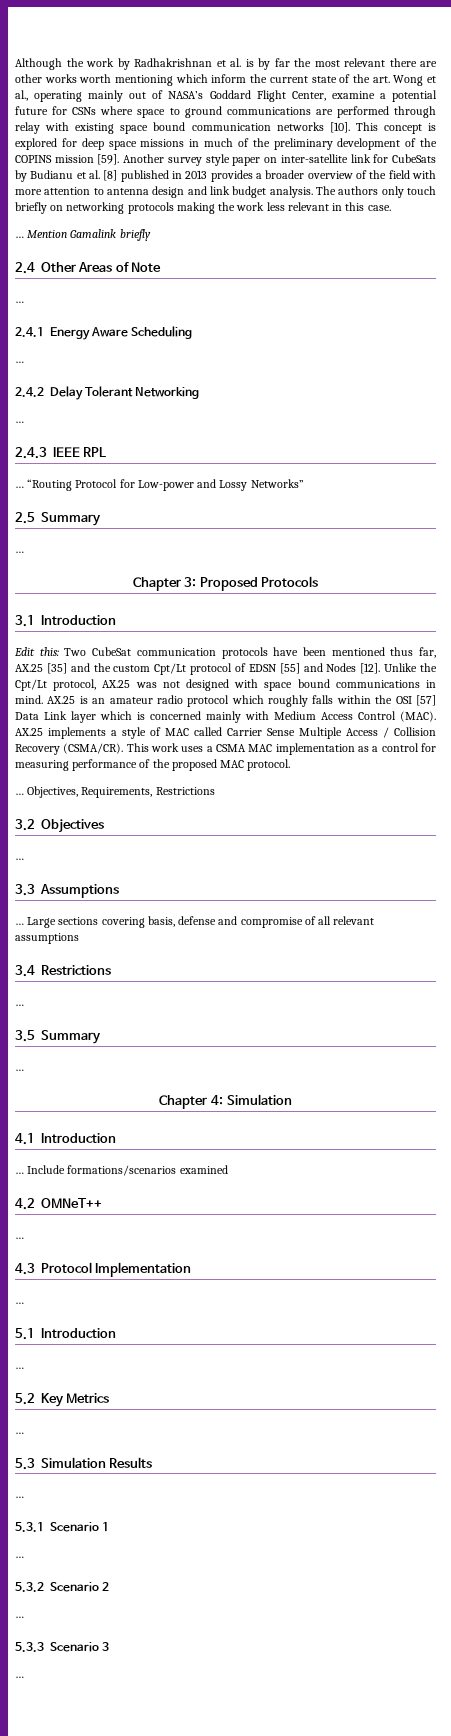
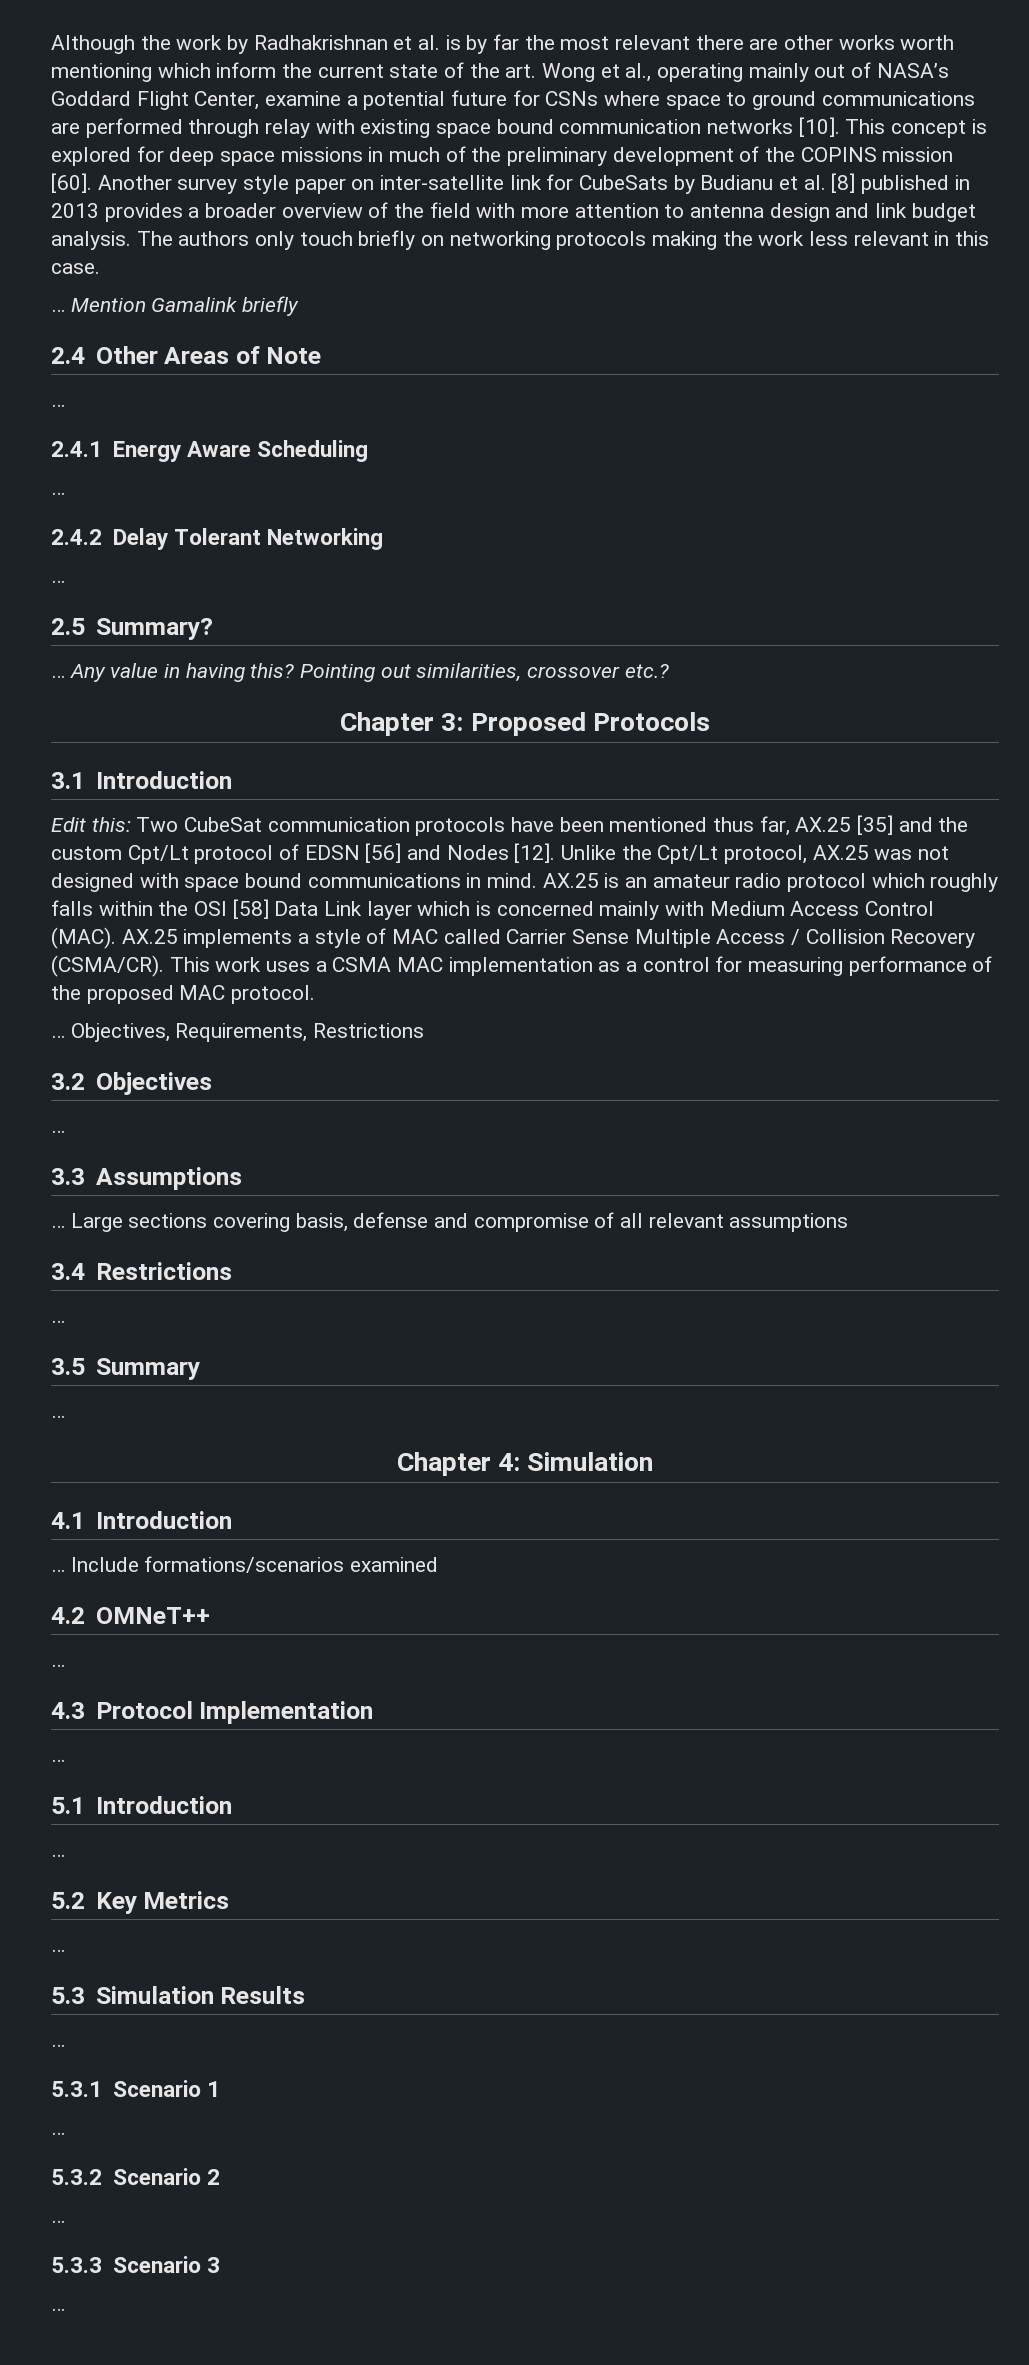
[97,154,120,165] [59]. -> [51,173,92,193] [60].
[15,447,107,459] [15,479,304,491] [15,512,101,526] [15,551,24,553] 2.4.3 IEEE RPL // … “Routing Protocol for Low-power and Lossy Networks” // 2.5 Summary // … -> [51,618,213,640] [51,663,669,682] 2.5 Summary? // … Any value in having this? Pointing out similarities, crossover etc.?
[279,663,300,674] [55] -> [365,843,402,863] [56]
[415,695,436,706] [57] -> [232,899,269,919] [58]

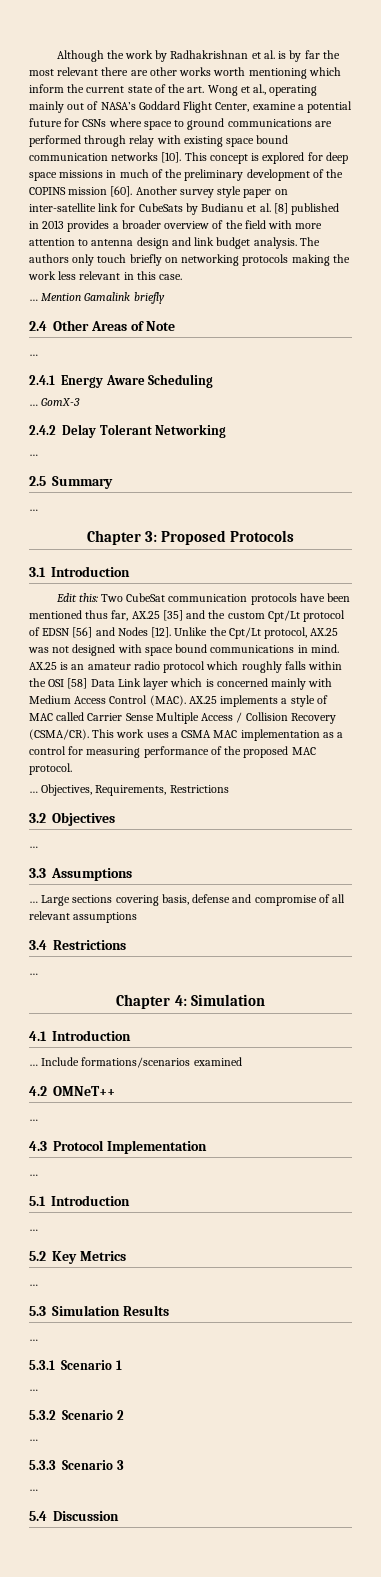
(65, 493) none -> [41,398,81,406] GomX-3
[95,618,213,640] [51,663,669,682] Summary? // … Any value in having this? Pointing out similarities, crossover etc.? -> [52,476,113,489] [29,509,38,511] Summary // …
[51,1358,200,1380] [51,1415,65,1418] // 3.5 Summary // … -> (38, 974) none
(65, 2309) none -> [29,1511,119,1521] // 5.4 Discussion

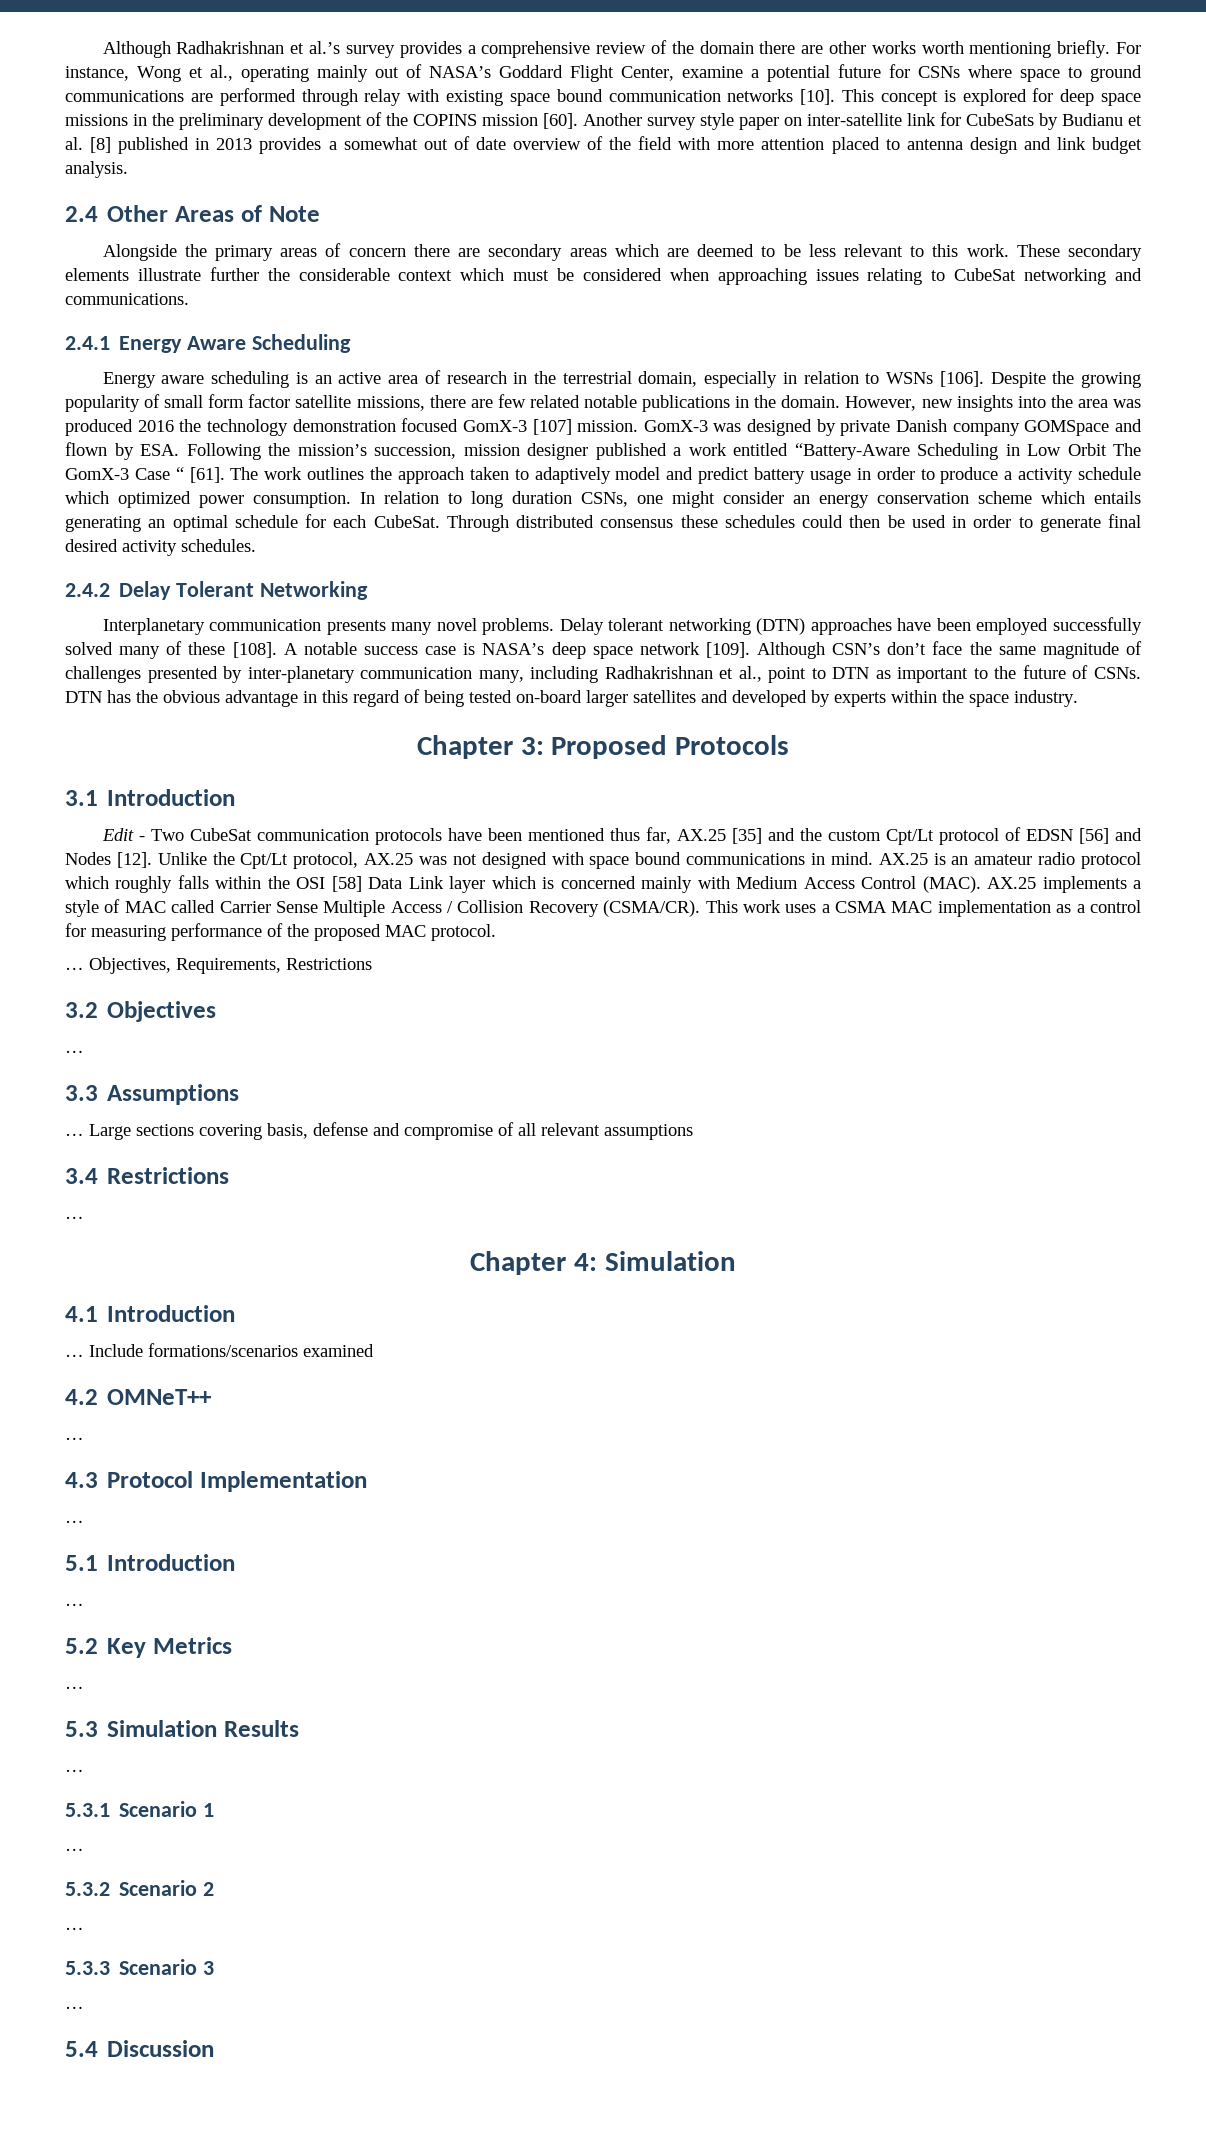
[56,50,340,62] [29,67,99,76] Although the work by Radhakrishnan et al. is by far the most relevant -> [102,40,754,58] Although Radhakrishnan et al.’s survey provides a comprehensive review of the domain
[308,67,341,76] [29,84,205,93] which inform the current state of the art. -> [1057,40,1141,58] [65,66,129,81] briefly. For instance,
[119,169,163,178] much of -> (147, 120) none
[121,220,161,229] broader -> [343,136,506,150] somewhat out of date
(75, 242) none -> [831,137,880,154] placed
[299,237,320,246] [29,254,350,266] [28,271,183,280] [29,292,165,304] The authors only touch briefly on networking protocols making the work less relevant in this case. // … Mention Gamalink briefly -> (128, 169) none
[29,354,38,356] [29,374,214,388] [29,398,81,406] [29,424,227,438] [29,454,38,456] [29,476,113,489] [29,509,38,511] … // 2.4.1 Energy Aware Scheduling // … GomX-3 // 2.4.2 Delay Tolerant Networking // … // 2.5 Summary // … -> [102,243,1143,261] [65,267,1142,285] [65,293,189,305] [65,334,351,353] [102,370,1142,388] [65,394,1141,412] [65,418,1142,436] [65,442,1141,460] [65,467,1141,484] [65,491,1141,508] [65,514,1141,532] [65,539,256,556] [65,581,368,600] [102,617,1143,635] [65,641,1142,659] [65,665,1141,683] [65,689,1078,707] Alongside the primary areas of concern there are secondary areas which are deemed to be less relevant to this work. These secondary elements illustrate further the considerable context which must be considered when approaching issues relating to CubeSat networking and communications. // 2.4.1 Energy Aware Scheduling // Energy aware scheduling is an active area of research in the terrestrial domain, especially in relation to WSNs [106]. Despite the growing popularity of small form factor satellite missions, there are few related notable publications in the domain. However, new insights into the area was produced 2016 the technology demonstration focused GomX-3 [107] mission. GomX-3 was designed by private Danish company GOMSpace and flown by ESA. Following the mission’s succession, mission designer published a work entitled “Battery-Aware Scheduling in Low Orbit The GomX-3 Case “ [61]. The work outlines the approach taken to adaptively model and predict battery usage in order to produce a activity schedule which optimized power consumption. In relation to long duration CSNs, one might consider an energy conservation scheme which entails generating an optimal schedule for each CubeSat. Through distributed consensus these schedules could then be used in order to generate final desired activity schedules. // 2.4.2 Delay Tolerant Networking // Interplanetary communication presents many novel problems. Delay tolerant networking (DTN) approaches have been employed successfully solved many of these [108]. A notable success case is NASA’s deep space network [109]. Although CSN’s don’t face the same magnitude of challenges presented by inter-planetary communication many, including Radhakrishnan et al., point to DTN as important to the future of CSNs. DTN has the obvious advantage in this regard of being tested on-board larger satellites and developed by experts within the space industry.
[78,593,98,602] this: -> [138,836,145,841] -

